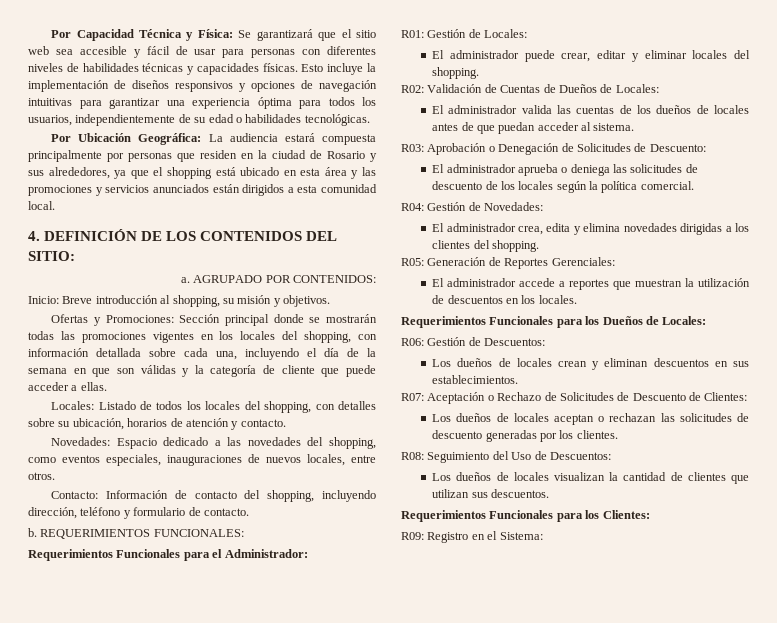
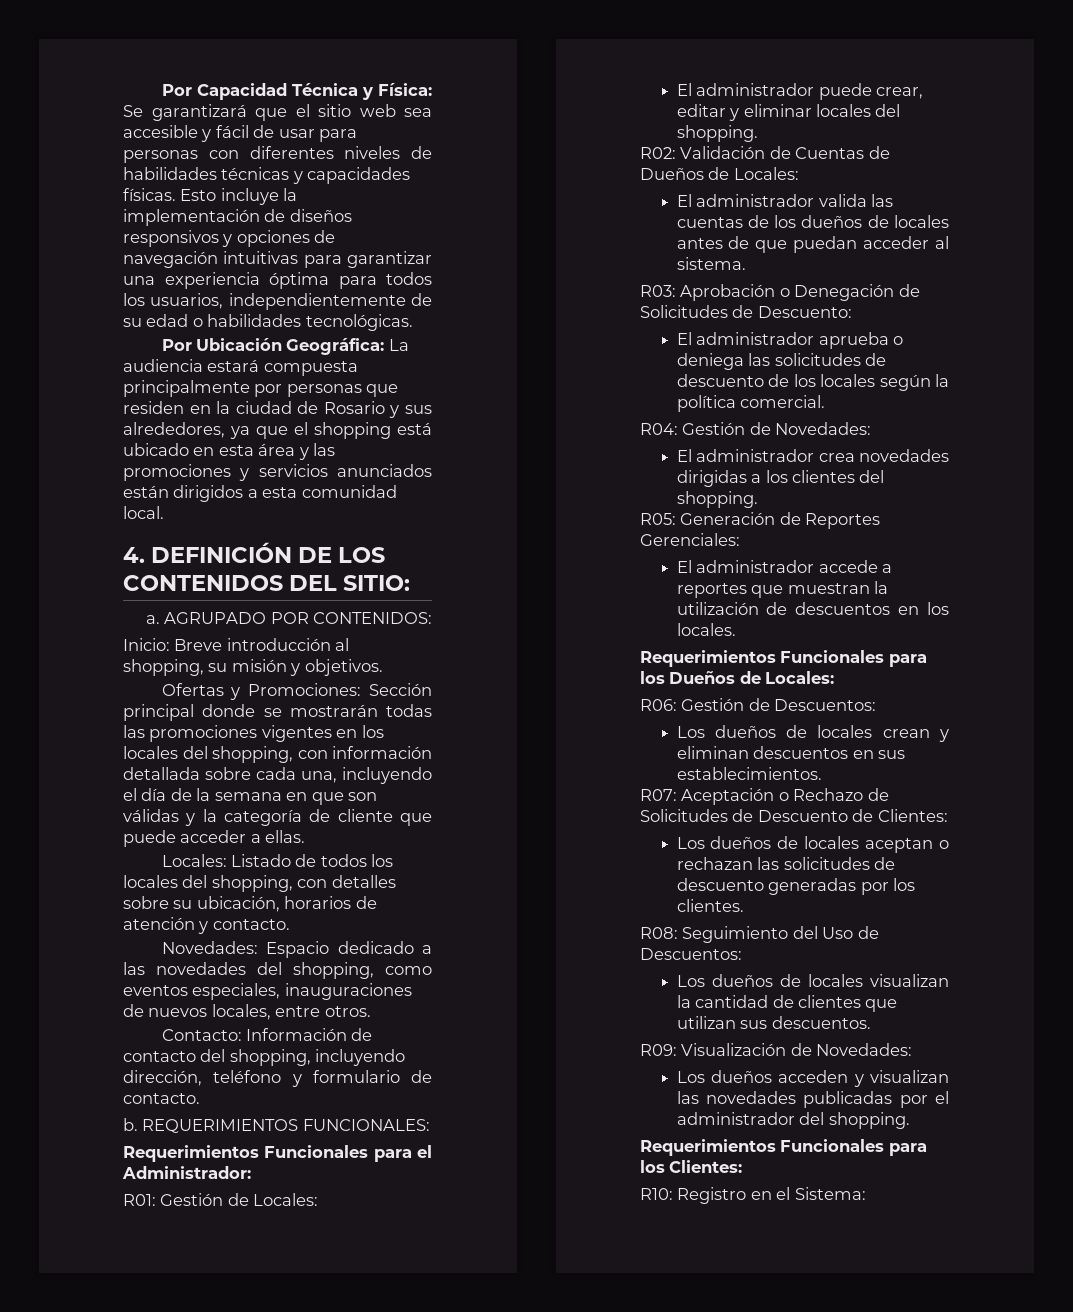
[518,223,621,235] crea, edita y elimina -> [818,453,855,462] crea
(549, 493) none -> [640,1043,913,1056] [676,1070,949,1087] [676,1091,949,1108] [676,1112,910,1129] // R09: Visualización de Novedades: // Los dueños acceden y visualizan las novedades publicadas por el administrador del shopping.
[401,532,424,540] R09: -> [640,1188,673,1200] R10:

